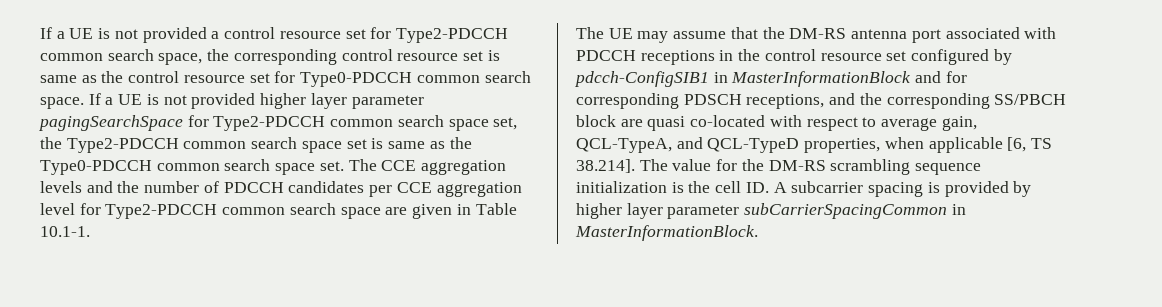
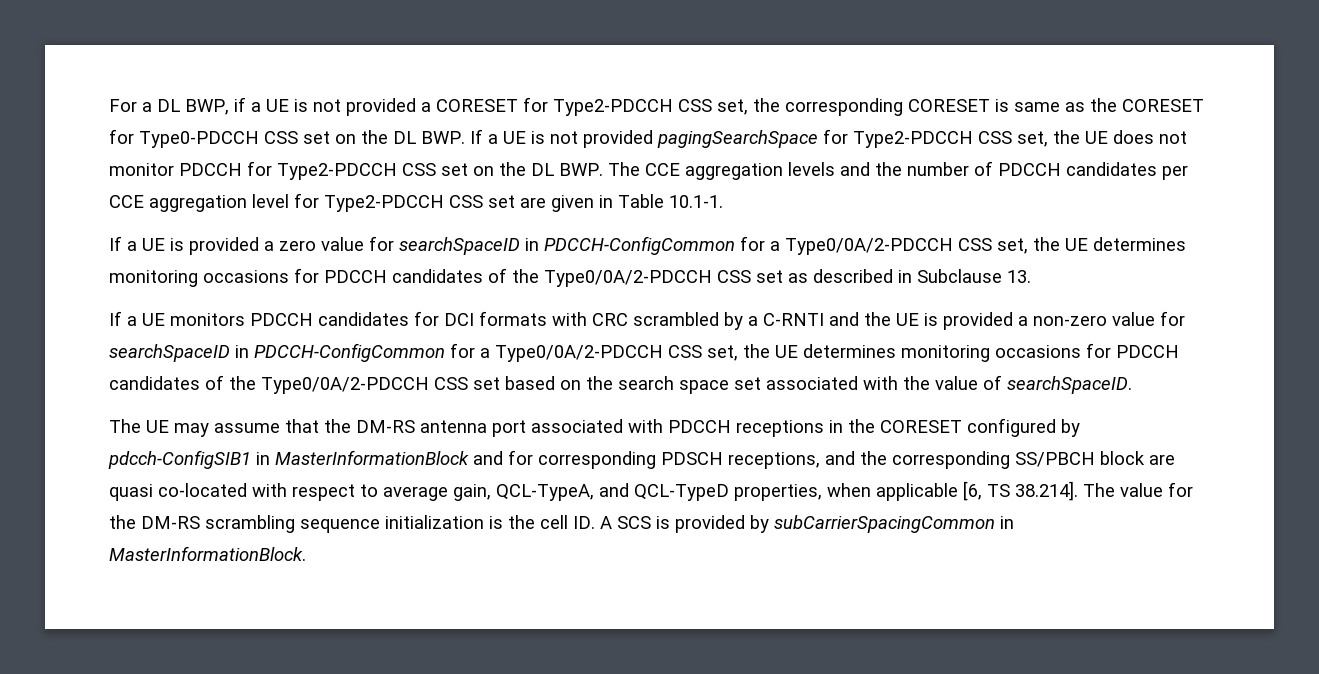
[40,27,508,43] [40,49,500,65] [40,71,531,87] [40,93,424,109] [38,115,518,131] [40,137,472,153] [40,159,344,175] If a UE is not provided a control resource set for Type2-PDCCH common search space, the corresponding control resource set is same as the control resource set for Type0-PDCCH common search space. If a UE is not provided higher layer parameter pagingSearchSpace for Type2-PDCCH common search space set, the Type2-PDCCH common search space set is same as the Type0-PDCCH common search space set. -> [109,97,1204,116] [109,129,1187,148] [109,161,603,180] For a DL BWP, if a UE is not provided a CORESET for Type2-PDCCH CSS set, the corresponding CORESET is same as the CORESET for Type0-PDCCH CSS set on the DL BWP. If a UE is not provided pagingSearchSpace for Type2-PDCCH CSS set, the UE does not monitor PDCCH for Type2-PDCCH CSS set on the DL BWP.
[222,203,381,219] common search space -> [449,195,515,208] CSS set
(90, 231) none -> [109,236,1186,255] [109,268,1031,287] [109,311,1185,330] [109,343,1179,362] [109,375,1132,394] // If a UE is provided a zero value for searchSpaceID in PDCCH-ConfigCommon for a Type0/0A/2-PDCCH CSS set, the UE determines monitoring occasions for PDCCH candidates of the Type0/0A/2-PDCCH CSS set as described in Subclause 13. // If a UE monitors PDCCH candidates for DCI formats with CRC scrambled by a C-RNTI and the UE is provided a non-zero value for searchSpaceID in PDCCH-ConfigCommon for a Type0/0A/2-PDCCH CSS set, the UE determines monitoring occasions for PDCCH candidates of the Type0/0A/2-PDCCH CSS set based on the search space set associated with the value of searchSpaceID.
[764,49,907,61] control resource set -> [880,420,962,433] CORESET
[791,181,924,197] subcarrier spacing -> [617,516,651,529] SCS
[576,203,740,219] higher layer parameter -> (769, 524) none

